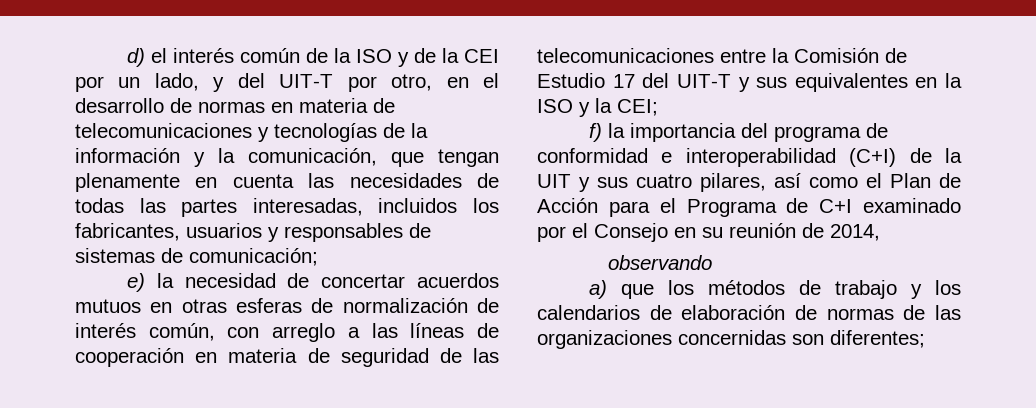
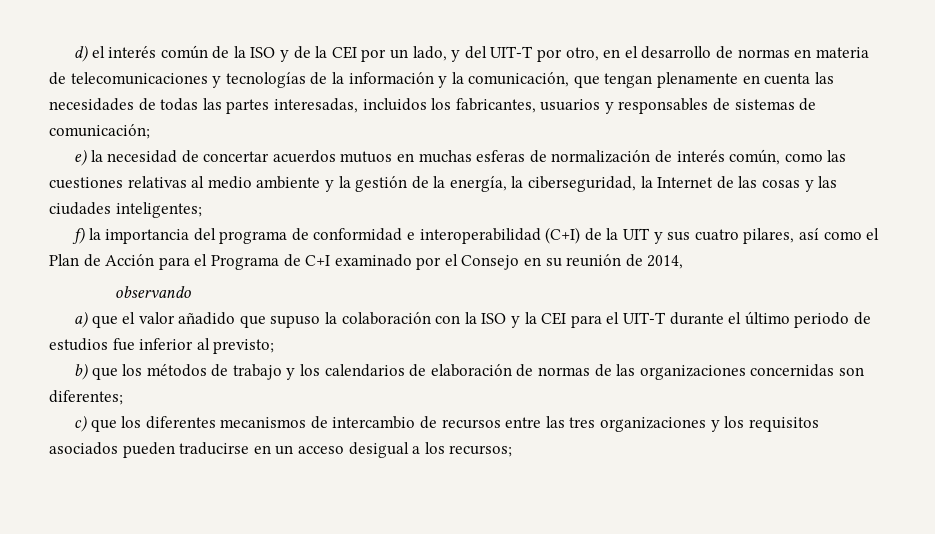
[181,299,227,313] otras -> [418,150,472,163] muchas
[227,323,500,342] [75,348,500,367] [537,48,907,63] [537,73,962,92] [537,98,658,117] con arreglo a las líneas de cooperación en materia de seguridad de las telecomunicaciones entre la Comisión de Estudio 17 del UIT-T y sus equivalentes en la ISO y la CEI; -> [784,150,847,162] [49,176,838,192] [49,202,202,218] como las cuestiones relativas al medio ambiente y la gestión de la energía, la ciberseguridad, la Internet de las cosas y las ciudades inteligentes;
(654, 291) none -> [122,311,871,328] [49,338,275,354] [73,363,118,380] el valor añadido que supuso la colaboración con la ISO y la CEI para el UIT-T durante el último periodo de estudios fue inferior al previsto; // b) que
(925, 339) none -> [73,415,819,432] [49,442,513,458] // c) que los diferentes mecanismos de intercambio de recursos entre las tres organizaciones y los requisitos asociados pueden traducirse en un acceso desigual a los recursos;

